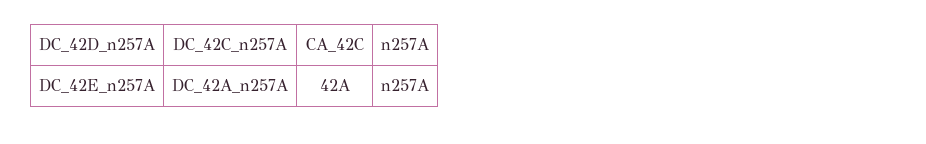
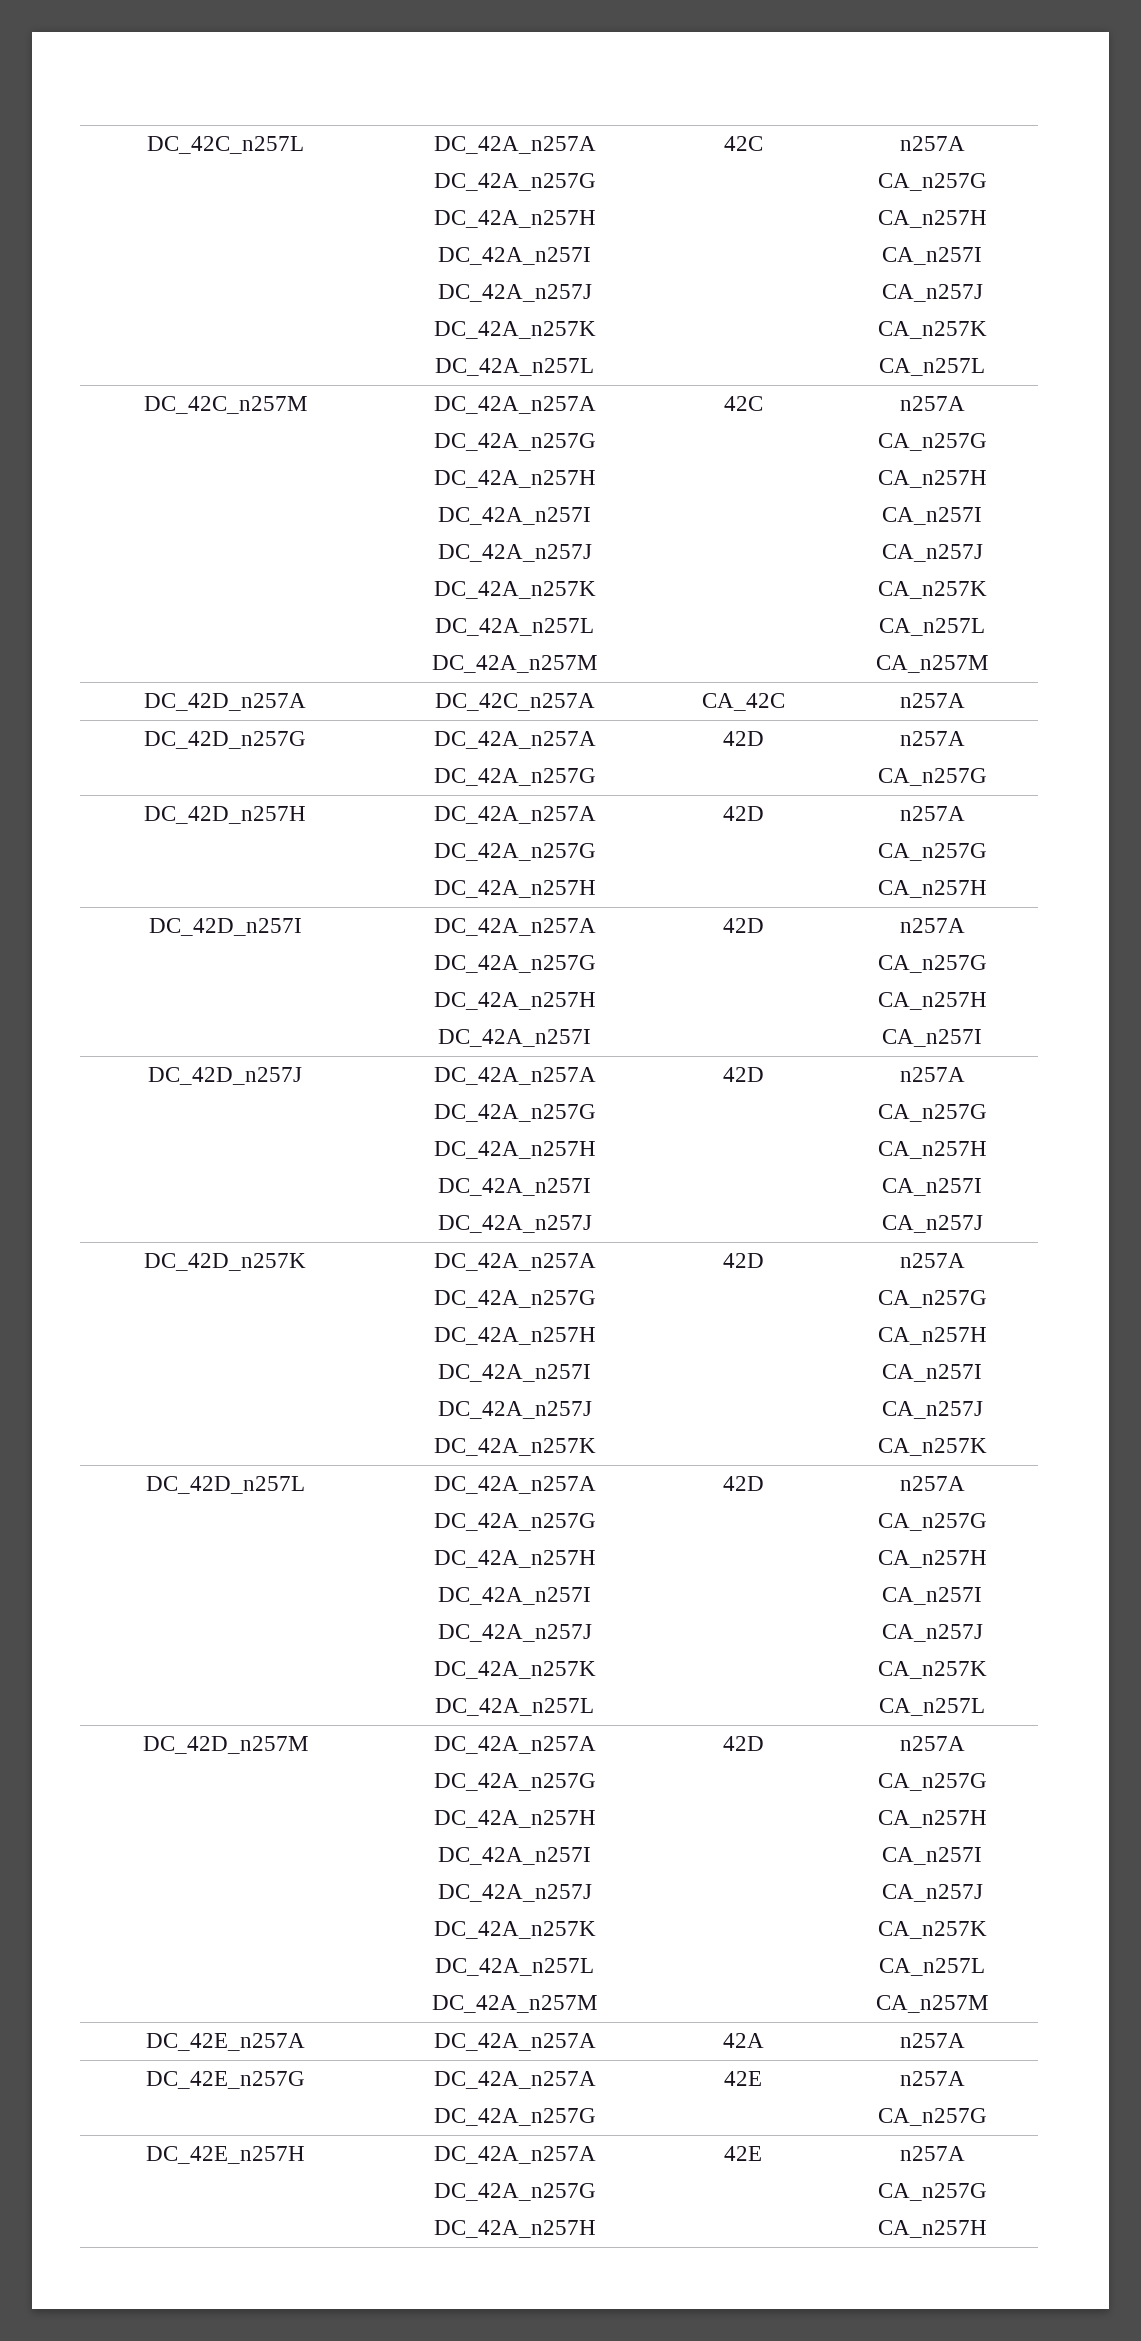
[39,37,155,52] [173,37,287,52] [305,38,364,52] [381,38,429,50] [39,78,155,93] [172,78,288,93] [319,79,350,91] [381,79,429,91] DC_42D_n257A | DC_42C_n257A | CA_42C | n257A // DC_42E_n257A | DC_42A_n257A | 42A | n257A -> [146,136,304,154] [433,136,596,154] [433,173,596,191] [433,210,596,228] [438,247,591,265] [437,284,592,302] [433,321,596,339] [435,358,594,376] [723,136,763,151] [899,136,965,151] [877,173,987,191] [877,210,987,228] [882,247,982,265] [881,284,983,302] [877,321,987,339] [879,358,985,376] [143,396,307,414] [433,396,596,414] [433,433,596,451] [433,470,596,488] [438,507,591,525] [437,544,592,562] [433,581,596,599] [435,618,594,636] [432,655,597,673] [723,396,763,411] [899,396,965,411] [877,433,987,451] [877,470,987,488] [882,507,982,525] [881,544,983,562] [877,581,987,599] [879,618,985,636] [876,655,988,673] [144,693,306,711] [434,693,595,711] [701,693,785,711] [899,693,965,708] [144,731,306,749] [433,731,596,749] [433,768,596,786] [722,731,764,746] [899,731,965,746] [877,768,987,786] [144,806,306,824] [433,806,596,824] [433,843,596,861] [433,880,596,898] [722,806,764,821] [899,806,965,821] [877,843,987,861] [877,880,987,898] [148,918,302,936] [433,918,596,936] [433,955,596,973] [433,992,596,1010] [438,1029,591,1047] [722,918,764,933] [899,918,965,933] [877,955,987,973] [877,992,987,1010] [882,1029,982,1047] [148,1067,302,1085] [433,1067,596,1085] [433,1104,596,1122] [433,1141,596,1159] [438,1178,591,1196] [437,1215,592,1233] [722,1067,764,1082] [899,1067,965,1082] [877,1104,987,1122] [877,1141,987,1159] [882,1178,982,1196] [881,1215,983,1233] [144,1253,306,1271] [433,1253,596,1271] [433,1290,596,1308] [433,1327,596,1345] [438,1364,591,1382] [437,1401,592,1419] [433,1438,596,1456] [722,1253,764,1268] [899,1253,965,1268] [877,1290,987,1308] [877,1327,987,1345] [882,1364,982,1382] [881,1401,983,1419] [877,1438,987,1456] [145,1476,305,1494] [433,1476,596,1494] [433,1513,596,1531] [433,1550,596,1568] [438,1587,591,1605] [437,1624,592,1642] [433,1661,596,1679] [435,1698,594,1716] [722,1476,764,1491] [899,1476,965,1491] [877,1513,987,1531] [877,1550,987,1568] [882,1587,982,1605] [881,1624,983,1642] [877,1661,987,1679] [879,1698,985,1716] [142,1736,308,1754] [433,1736,596,1754] [433,1773,596,1791] [433,1810,596,1828] [438,1847,591,1865] [437,1884,592,1902] [433,1921,596,1939] [435,1958,594,1976] [432,1995,597,2013] [722,1736,764,1751] [899,1736,965,1751] [877,1773,987,1791] [877,1810,987,1828] [882,1847,982,1865] [881,1884,983,1902] [877,1921,987,1939] [879,1958,985,1976] [876,1995,988,2013] [145,2033,305,2051] [433,2033,596,2051] [722,2033,764,2048] [899,2033,965,2048] [145,2071,305,2089] [433,2071,596,2089] [433,2108,596,2126] [724,2071,762,2086] [899,2071,965,2086] [877,2108,987,2126] [145,2146,305,2164] [433,2146,596,2164] [433,2183,596,2201] [433,2220,596,2238] [724,2146,762,2161] [899,2146,965,2161] [877,2183,987,2201] [877,2220,987,2238] DC_42C_n257L | DC_42A_n257A // DC_42A_n257G // DC_42A_n257H // DC_42A_n257I // DC_42A_n257J // DC_42A_n257K // DC_42A_n257L | 42C | n257A // CA_n257G // CA_n257H // CA_n257I // CA_n257J // CA_n257K // CA_n257L // DC_42C_n257M | DC_42A_n257A // DC_42A_n257G // DC_42A_n257H // DC_42A_n257I // DC_42A_n257J // DC_42A_n257K // DC_42A_n257L // DC_42A_n257M | 42C | n257A // CA_n257G // CA_n257H // CA_n257I // CA_n257J // CA_n257K // CA_n257L // CA_n257M // DC_42D_n257A | DC_42C_n257A | CA_42C | n257A // DC_42D_n257G | DC_42A_n257A // DC_42A_n257G | 42D | n257A // CA_n257G // DC_42D_n257H | DC_42A_n257A // DC_42A_n257G // DC_42A_n257H | 42D | n257A // CA_n257G // CA_n257H // DC_42D_n257I | DC_42A_n257A // DC_42A_n257G // DC_42A_n257H // DC_42A_n257I | 42D | n257A // CA_n257G // CA_n257H // CA_n257I // DC_42D_n257J | DC_42A_n257A // DC_42A_n257G // DC_42A_n257H // DC_42A_n257I // DC_42A_n257J | 42D | n257A // CA_n257G // CA_n257H // CA_n257I // CA_n257J // DC_42D_n257K | DC_42A_n257A // DC_42A_n257G // DC_42A_n257H // DC_42A_n257I // DC_42A_n257J // DC_42A_n257K | 42D | n257A // CA_n257G // CA_n257H // CA_n257I // CA_n257J // CA_n257K // DC_42D_n257L | DC_42A_n257A // DC_42A_n257G // DC_42A_n257H // DC_42A_n257I // DC_42A_n257J // DC_42A_n257K // DC_42A_n257L | 42D | n257A // CA_n257G // CA_n257H // CA_n257I // CA_n257J // CA_n257K // CA_n257L // DC_42D_n257M | DC_42A_n257A // DC_42A_n257G // DC_42A_n257H // DC_42A_n257I // DC_42A_n257J // DC_42A_n257K // DC_42A_n257L // DC_42A_n257M | 42D | n257A // CA_n257G // CA_n257H // CA_n257I // CA_n257J // CA_n257K // CA_n257L // CA_n257M // DC_42E_n257A | DC_42A_n257A | 42A | n257A // DC_42E_n257G | DC_42A_n257A // DC_42A_n257G | 42E | n257A // CA_n257G // DC_42E_n257H | DC_42A_n257A // DC_42A_n257G // DC_42A_n257H | 42E | n257A // CA_n257G // CA_n257H

